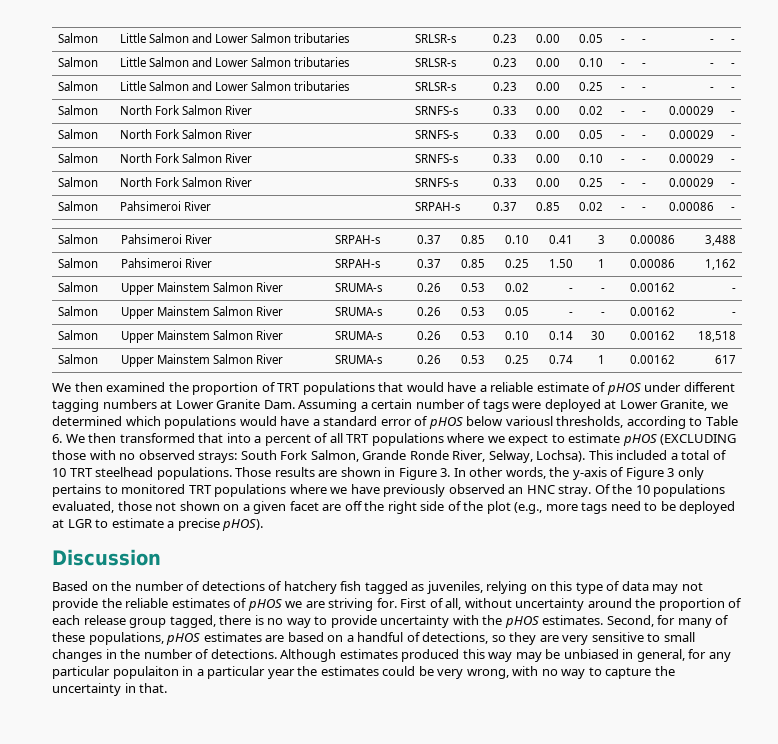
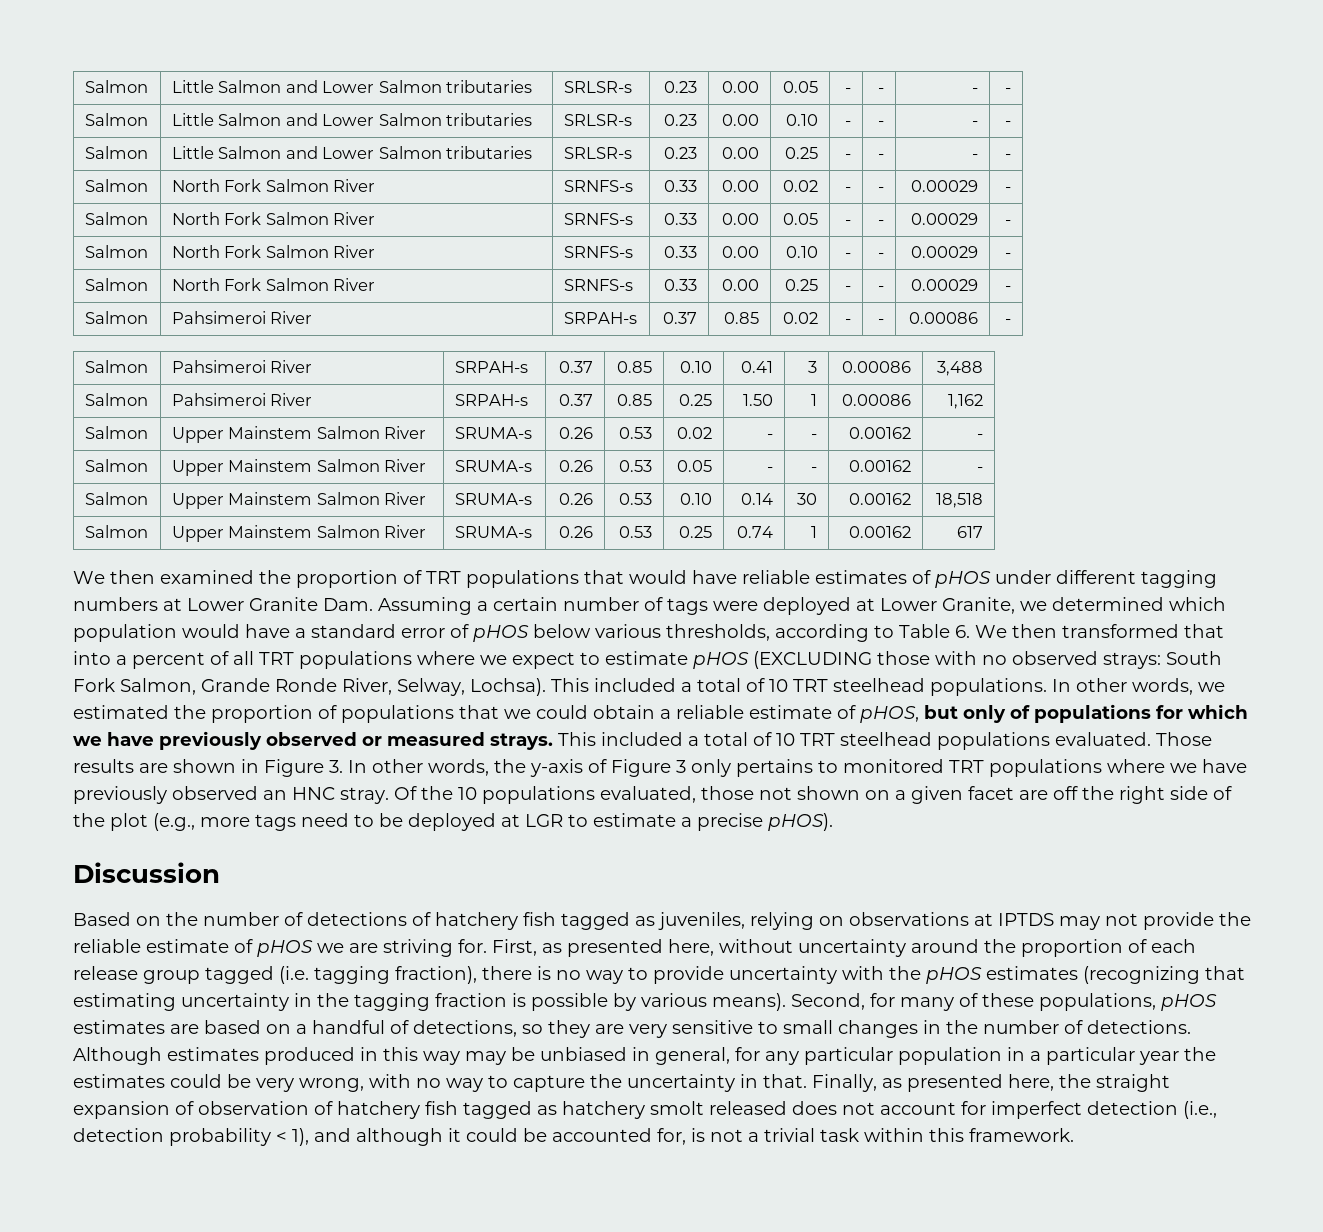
[479,382,589,392] a reliable estimate -> [742,570,907,584] reliable estimates
[164,416,237,429] populations -> [73,624,177,642] population
[505,416,553,426] variousl -> [595,624,661,638] various
(232, 473) none -> [1052,678,1225,695] [73,704,1248,723] [73,731,1151,750] In other words, we estimated the proportion of populations that we could obtain a reliable estimate of pHOS, but only of populations for which we have previously observed or measured strays. This included a total of 10 TRT steelhead populations evaluated.
[550,581,649,594] this type of data -> [849,912,1054,926] observations at IPTDS
[171,598,230,608] estimates -> [146,939,229,953] estimate
[400,598,462,610] First of all, -> [492,939,714,957] First, as presented here,
[169,615,216,628] tagged, -> [205,966,477,984] tagged (i.e. tagging fraction),
[542,615,604,625] estimates. -> [986,966,1245,984] [73,993,786,1011] estimates (recognizing that estimating uncertainty in the tagging fraction is possible by various means).
(460, 655) none -> [360,1047,378,1061] in
[112,666,179,679] populaiton -> [898,1047,1002,1065] population
(168, 688) none -> [812,1074,1170,1092] [73,1101,1217,1119] [73,1128,1074,1146] Finally, as presented here, the straight expansion of observation of hatchery fish tagged as hatchery smolt released does not account for imperfect detection (i.e., detection probability < 1), and although it could be accounted for, is not a trivial task within this framework.

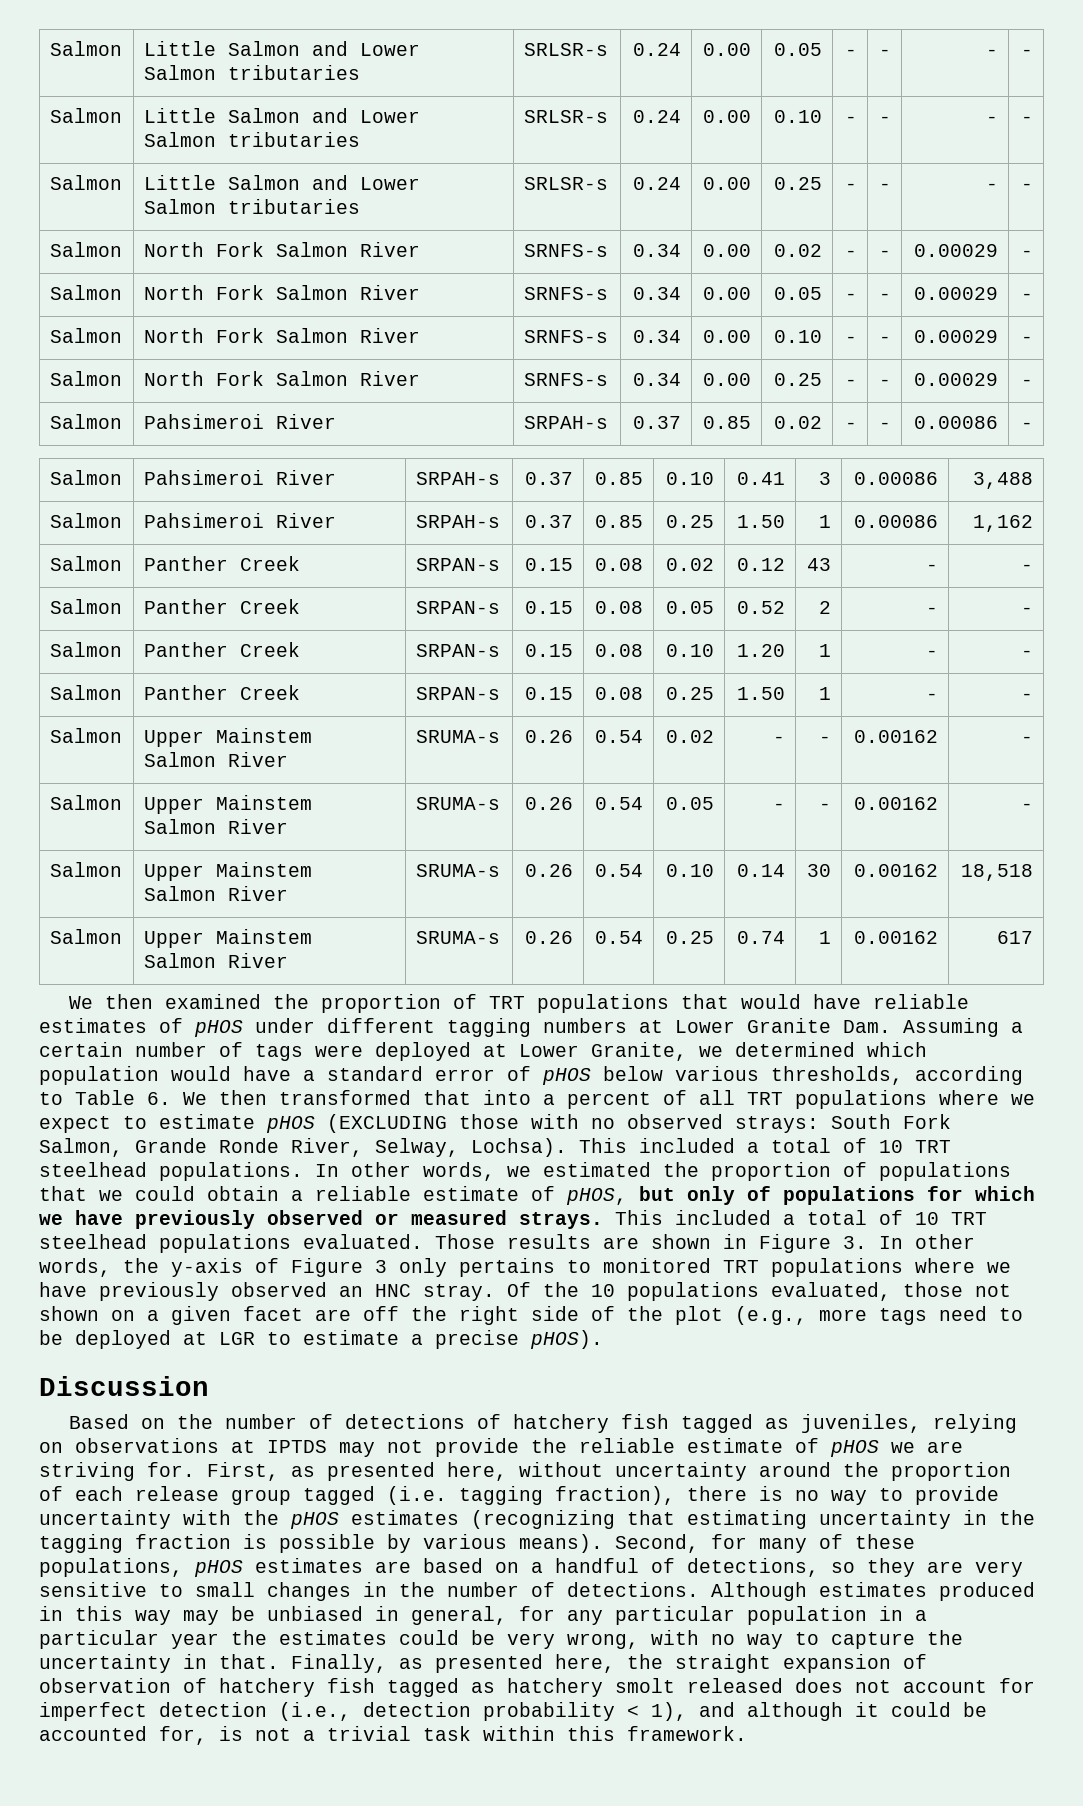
[84,80,148,93] [171,80,533,93] [563,81,632,93] [664,81,698,93] Salmon | Little Salmon and Lower Salmon tributaries | SRLSR-s | 0.23 -> [49,41,122,56] [143,41,420,56] [143,65,360,80] [523,43,608,56] [633,43,682,56] Salmon | Little Salmon and Lower Salmon tributaries | SRLSR-s | 0.24
[664,114,698,126] 0.23 -> [633,110,682,123] 0.24
[664,147,698,159] 0.23 -> [633,177,682,190] 0.24
[664,180,698,192] 0.33 -> [633,244,682,257] 0.34
[664,213,698,225] 0.33 -> [633,287,682,300] 0.34
[664,246,698,258] 0.33 -> [633,330,682,343] 0.34
[664,279,698,291] 0.33 -> [633,373,682,386] 0.34
[84,426,148,439] [171,426,427,443] [454,427,532,439] [559,427,594,439] [619,427,653,439] // Salmon | Upper Mainstem Salmon River | SRUMA-s | 0.26 | 0.53 -> [49,556,122,571] [143,556,300,571] [415,558,500,571] [525,558,574,571] [595,558,644,571] [666,558,715,571] [737,558,786,571] [807,558,832,571] [926,564,939,571] [1021,564,1034,571] [49,599,122,614] [143,599,300,614] [415,601,500,614] [525,601,574,614] [595,601,644,614] [666,601,715,614] [737,601,786,614] [819,601,832,614] [926,607,939,614] [1021,607,1034,614] [49,642,122,657] [143,642,300,657] [415,644,500,657] [525,644,574,657] [595,644,644,657] [666,644,715,657] [737,644,786,657] [819,644,832,657] [926,650,939,657] [1021,650,1034,657] [49,685,122,700] [143,685,300,700] [415,687,500,700] [525,687,574,700] [595,687,644,700] [666,687,715,700] [737,687,786,700] [819,687,832,700] [926,693,939,700] [1021,693,1034,700] [49,728,122,743] [143,728,312,747] [143,752,288,767] [415,730,500,743] [525,730,574,743] [595,730,644,743] // Salmon | Panther Creek | SRPAN-s | 0.15 | 0.08 | 0.02 | 0.12 | 43 | - | - // Salmon | Panther Creek | SRPAN-s | 0.15 | 0.08 | 0.05 | 0.52 | 2 | - | - // Salmon | Panther Creek | SRPAN-s | 0.15 | 0.08 | 0.10 | 1.20 | 1 | - | - // Salmon | Panther Creek | SRPAN-s | 0.15 | 0.08 | 0.25 | 1.50 | 1 | - | - // Salmon | Upper Mainstem Salmon River | SRUMA-s | 0.26 | 0.54
[619,460,653,472] 0.53 -> [595,797,644,810] 0.54
[619,493,653,505] 0.53 -> [595,864,644,877] 0.54
[619,526,653,538] 0.53 -> [595,931,644,944] 0.54

